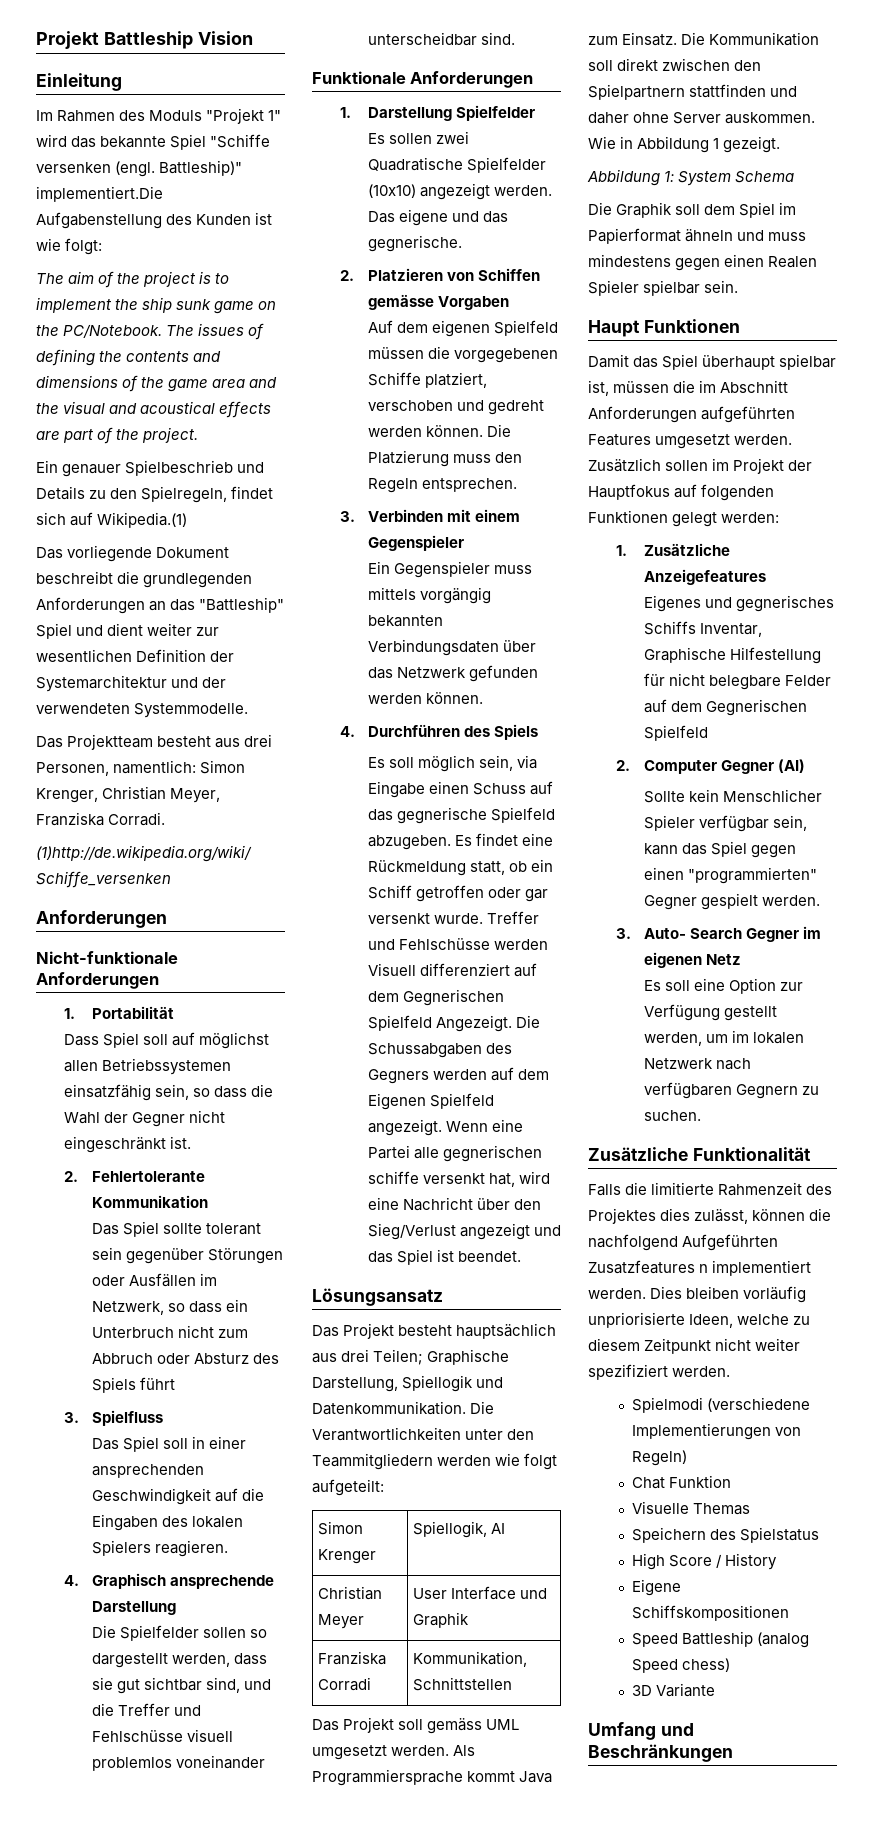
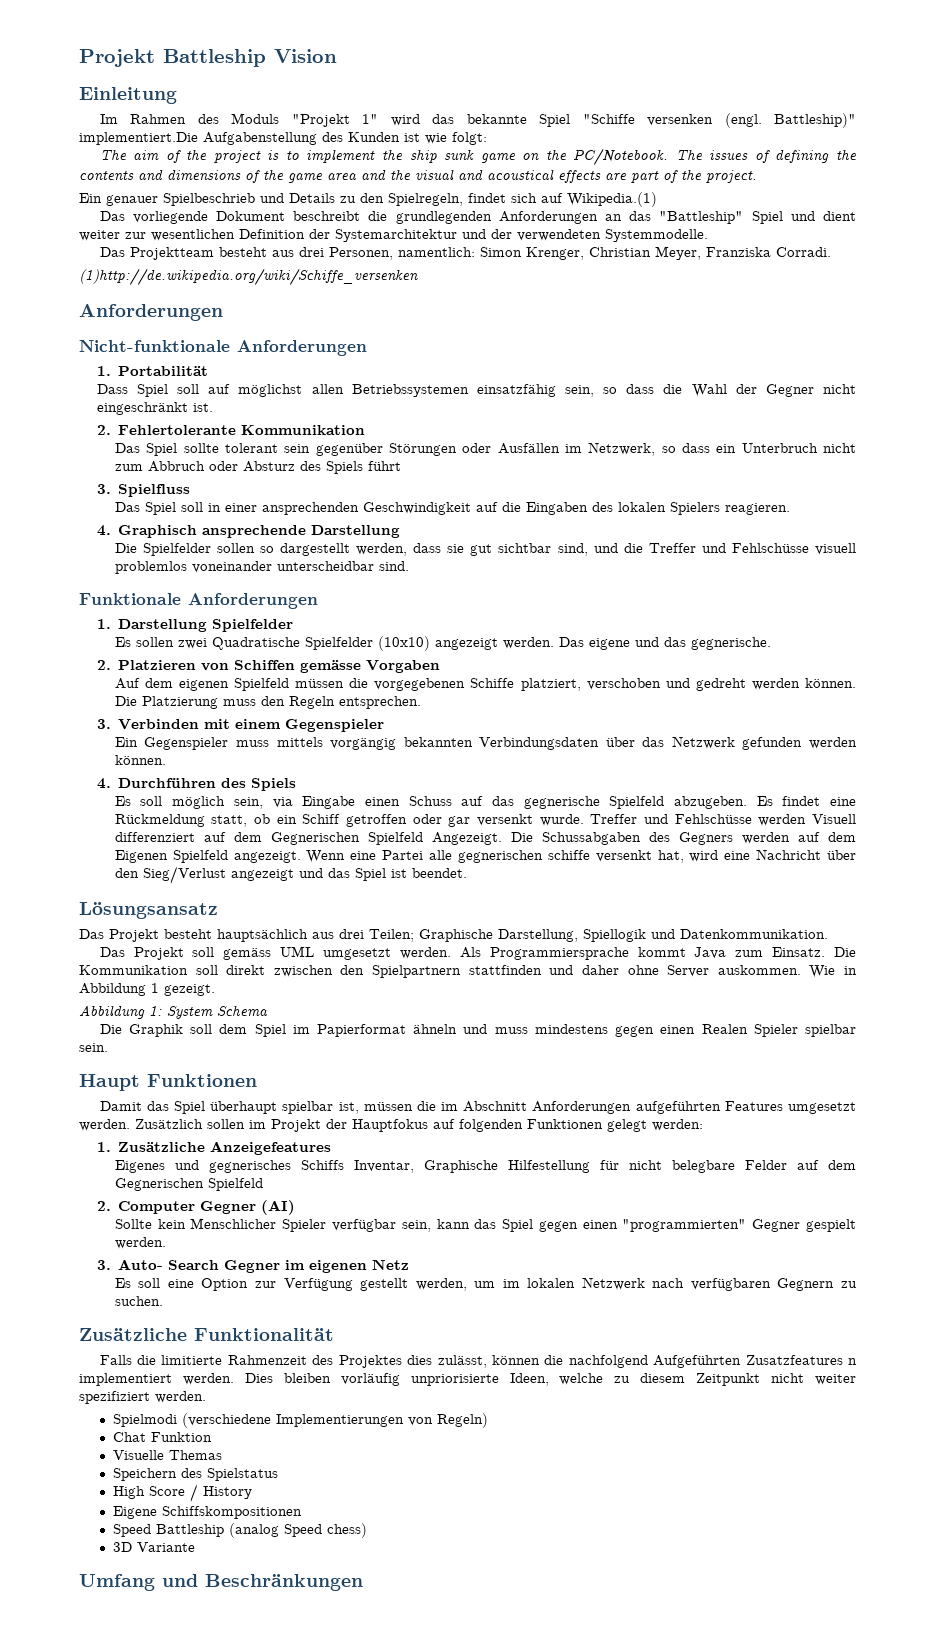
[470,1401,495,1414] [312,1427,535,1441] [312,1453,558,1470] [312,1479,384,1496] [318,1521,364,1535] [318,1549,377,1564] [413,1521,506,1538] [318,1586,383,1600] [318,1614,365,1629] [413,1586,548,1600] [413,1612,470,1628] [318,1651,387,1665] [318,1677,372,1691] [413,1651,528,1667] [413,1677,513,1691] Die Verantwortlichkeiten unter den Teammitgliedern werden wie folgt aufgeteilt: // Simon Krenger | Spiellogik, AI // Christian Meyer | User Interface und Graphik // Franziska Corradi | Kommunikation, Schnittstellen -> (828, 934) none

